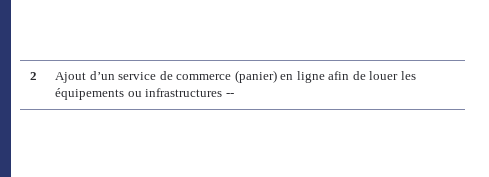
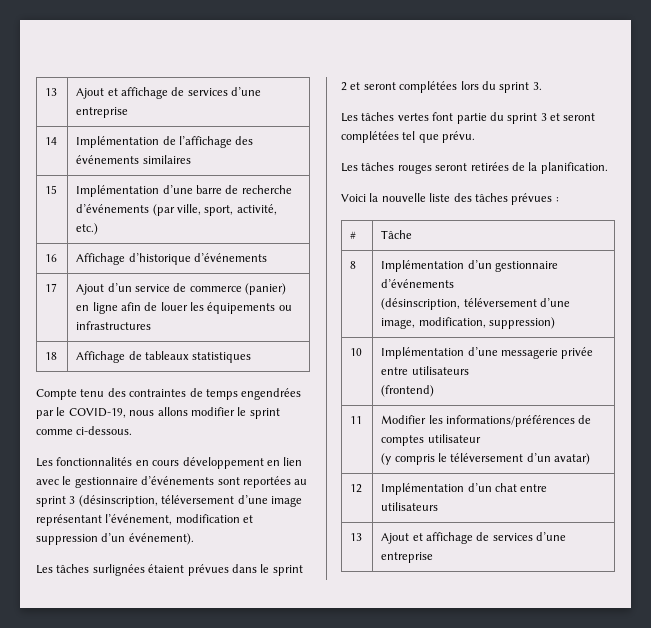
[30,72,37,80] 2 -> [45,88,58,96] [76,87,262,99] [76,107,129,118] [45,137,58,145] [76,136,254,148] [76,155,191,164] [45,185,58,194] [76,185,292,197] [76,204,277,216] [76,223,99,235] [45,254,58,262] [76,253,267,265] [45,283,58,292] 13 | Ajout et affichage de services d’une entreprise // 14 | Implémentation de l’affichage des événements similaires // 15 | Implémentation d’une barre de recherche d’événements (par ville, sport, activité, etc.) // 16 | Affichage d’historique d’événements // 17
[225,93,234,97] -- -> [45,352,58,360] [76,351,252,363] [36,388,302,400] [36,407,280,419] [36,426,133,435] [36,457,303,469] [36,476,308,488] [36,495,302,507] [36,514,254,526] [36,533,194,545] [36,564,303,576] [341,81,542,93] [341,112,596,124] [341,131,476,143] [341,162,608,174] [341,193,559,205] [350,231,357,239] [381,230,413,239] [350,261,357,269] [381,260,558,272] [381,279,455,288] [381,298,570,310] [381,317,555,329] [350,348,363,356] [381,347,594,359] [381,366,469,375] [381,385,435,397] [350,416,363,424] [381,415,592,427] [381,434,481,446] [381,453,591,465] [350,484,363,493] [381,483,548,495] [381,502,439,511] [350,533,363,541] [381,532,567,544] [381,552,434,563] // 18 | Affichage de tableaux statistiques // Compte tenu des contraintes de temps engendrées par le COVID-19, nous allons modifier le sprint comme ci-dessous. // Les fonctionnalités en cours développement en lien avec le gestionnaire d’événements sont reportées au sprint 3 (désinscription, téléversement d’une image représentant l’événement, modification et suppression d’un événement). // Les tâches surlignées étaient prévues dans le sprint 2 et seront complétées lors du sprint 3. // Les tâches vertes font partie du sprint 3 et seront complétées tel que prévu. // Les tâches rouges seront retirées de la planification. // Voici la nouvelle liste des tâches prévues : // # | Tâche // 8 | Implémentation d’un gestionnaire d’événements // (désinscription, téléversement d’une image, modification, suppression) // 10 | Implémentation d’une messagerie privée entre utilisateurs // (frontend) // 11 | Modifier les informations/préférences de comptes utilisateur // (y compris le téléversement d’un avatar) // 12 | Implémentation d’un chat entre utilisateurs // 13 | Ajout et affichage de services d’une entreprise

